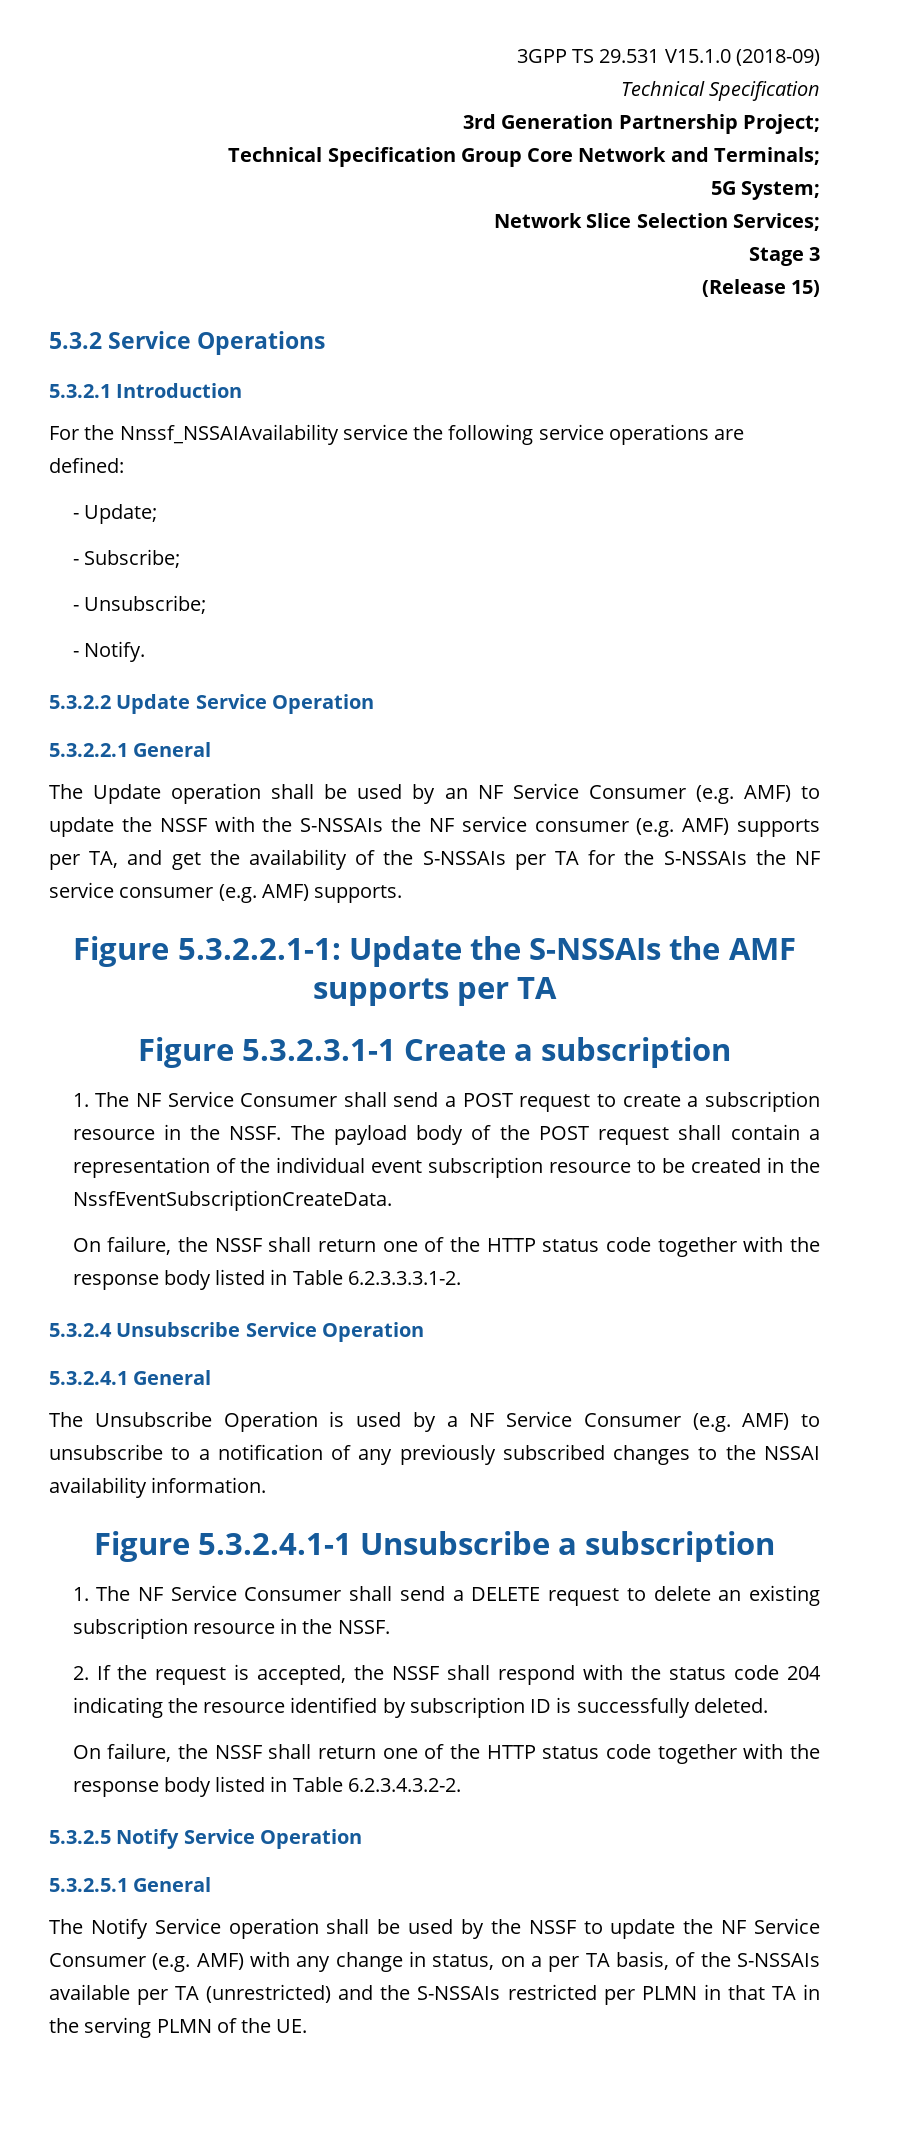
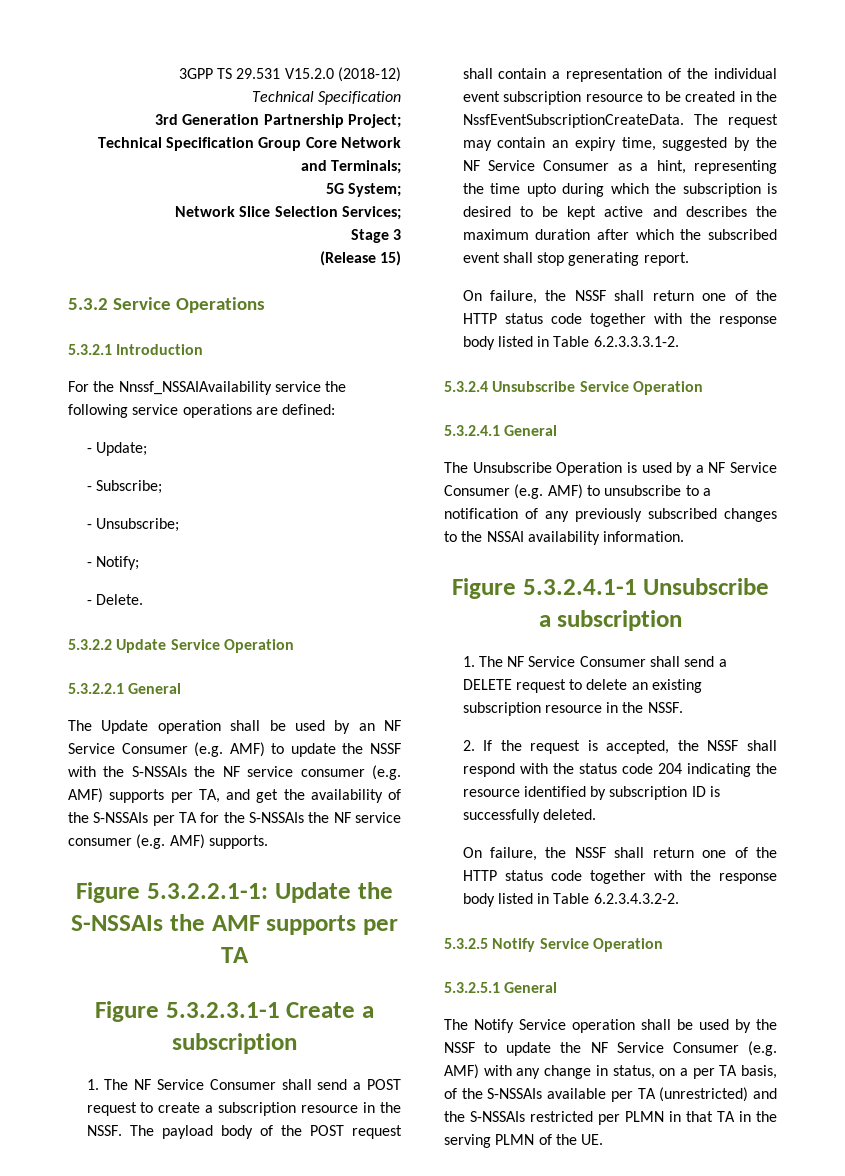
[664,49,820,66] V15.1.0 (2018-09) -> [284,67,401,82] V15.2.0 (2018-12)
[83,641,145,662] Notify. -> [95,556,139,570] [86,594,143,605] Notify; // - Delete.
(392, 1200) none -> [693,114,778,128] [462,137,777,151] [462,160,778,174] [462,183,777,197] [462,206,777,220] [462,229,777,240] [462,252,689,266] The request may contain an expiry time, suggested by the NF Service Consumer as a hint, representing the time upto during which the subscription is desired to be kept active and describes the maximum duration after which the subscribed event shall stop generating report.

